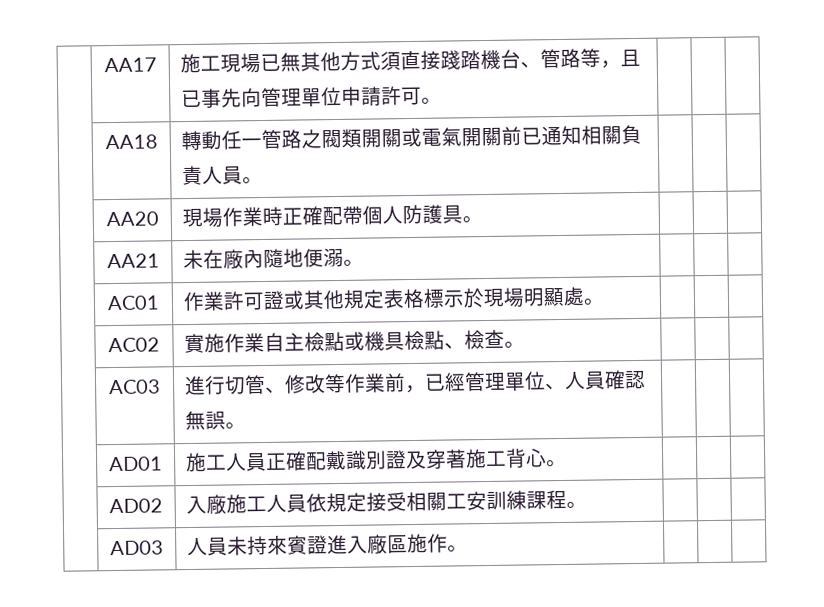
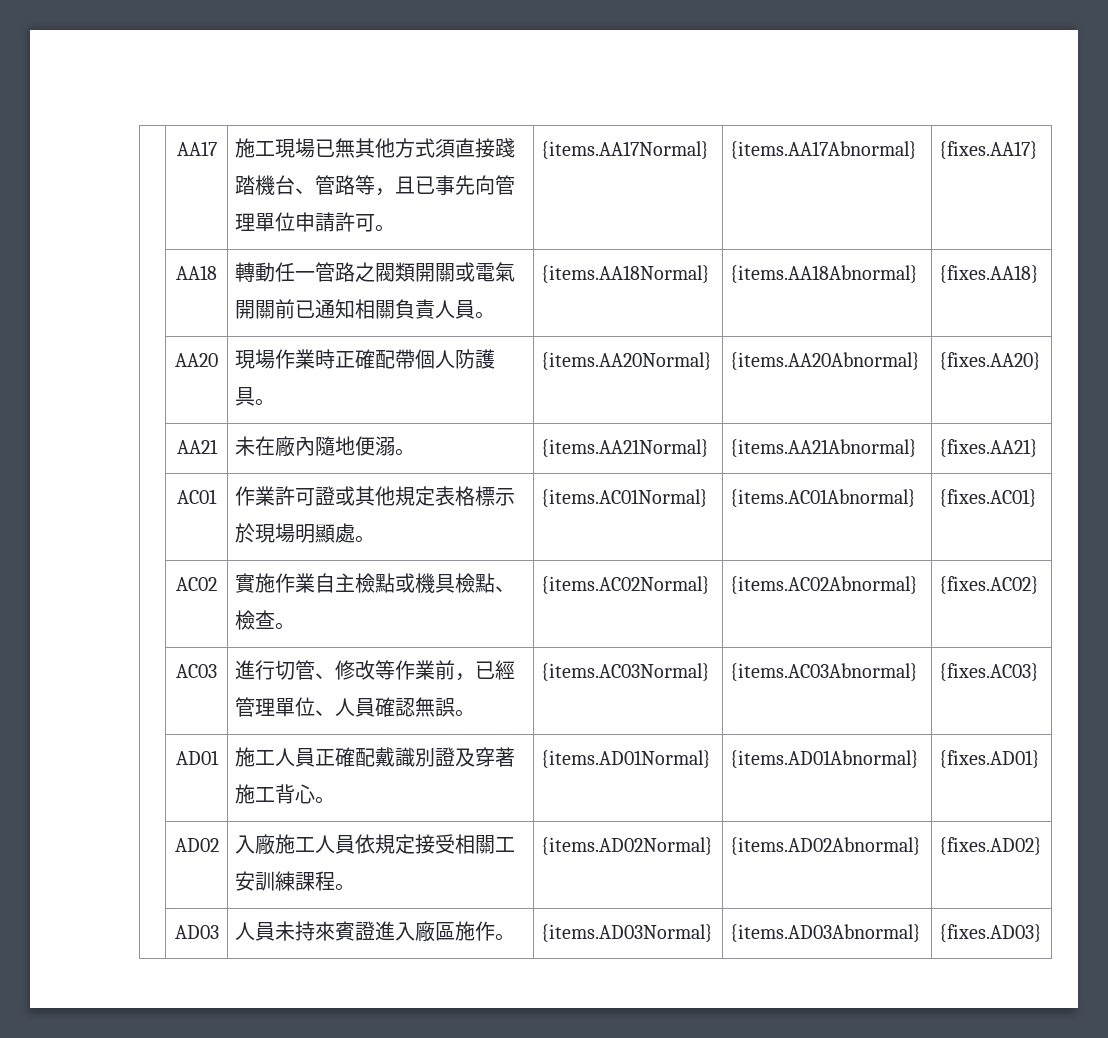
(443, 100) | | -> [541,141,710,159] [730,141,918,159] [939,141,1039,159] {items.AA17Normal} | {items.AA17Abnormal} | {fixes.AA17}
(264, 180) | | -> [541,265,711,283] [730,265,919,283] [939,265,1040,283] {items.AA18Normal} | {items.AA18Abnormal} | {fixes.AA18}
(484, 219) | | -> [541,352,713,370] [730,352,921,370] [939,352,1042,370] {items.AA20Normal} | {items.AA20Abnormal} | {fixes.AA20}
(365, 262) | | -> [541,439,710,457] [730,439,918,457] [939,439,1039,457] {items.AA21Normal} | {items.AA21Abnormal} | {fixes.AA21}
(606, 301) | | -> [541,489,709,507] [730,489,917,507] [939,489,1038,507] {items.AC01Normal} | {items.AC01Abnormal} | {fixes.AC01}
(526, 344) | | -> [541,576,711,594] [730,576,919,594] [939,576,1040,594] {items.AC02Normal} | {items.AC02Abnormal} | {fixes.AC02}
(247, 425) | | -> [541,663,711,681] [730,663,919,681] [939,663,1040,681] {items.AC03Normal} | {items.AC03Abnormal} | {fixes.AC03}
(568, 463) | | -> [541,750,712,768] [730,750,920,768] [939,750,1041,768] {items.AD01Normal} | {items.AD01Abnormal} | {fixes.AD01}
(588, 504) | | -> [541,837,714,855] [730,837,922,855] [939,837,1043,855] {items.AD02Normal} | {items.AD02Abnormal} | {fixes.AD02}
(469, 548) | | -> [541,924,714,942] [730,924,922,942] [939,924,1043,942] {items.AD03Normal} | {items.AD03Abnormal} | {fixes.AD03}

